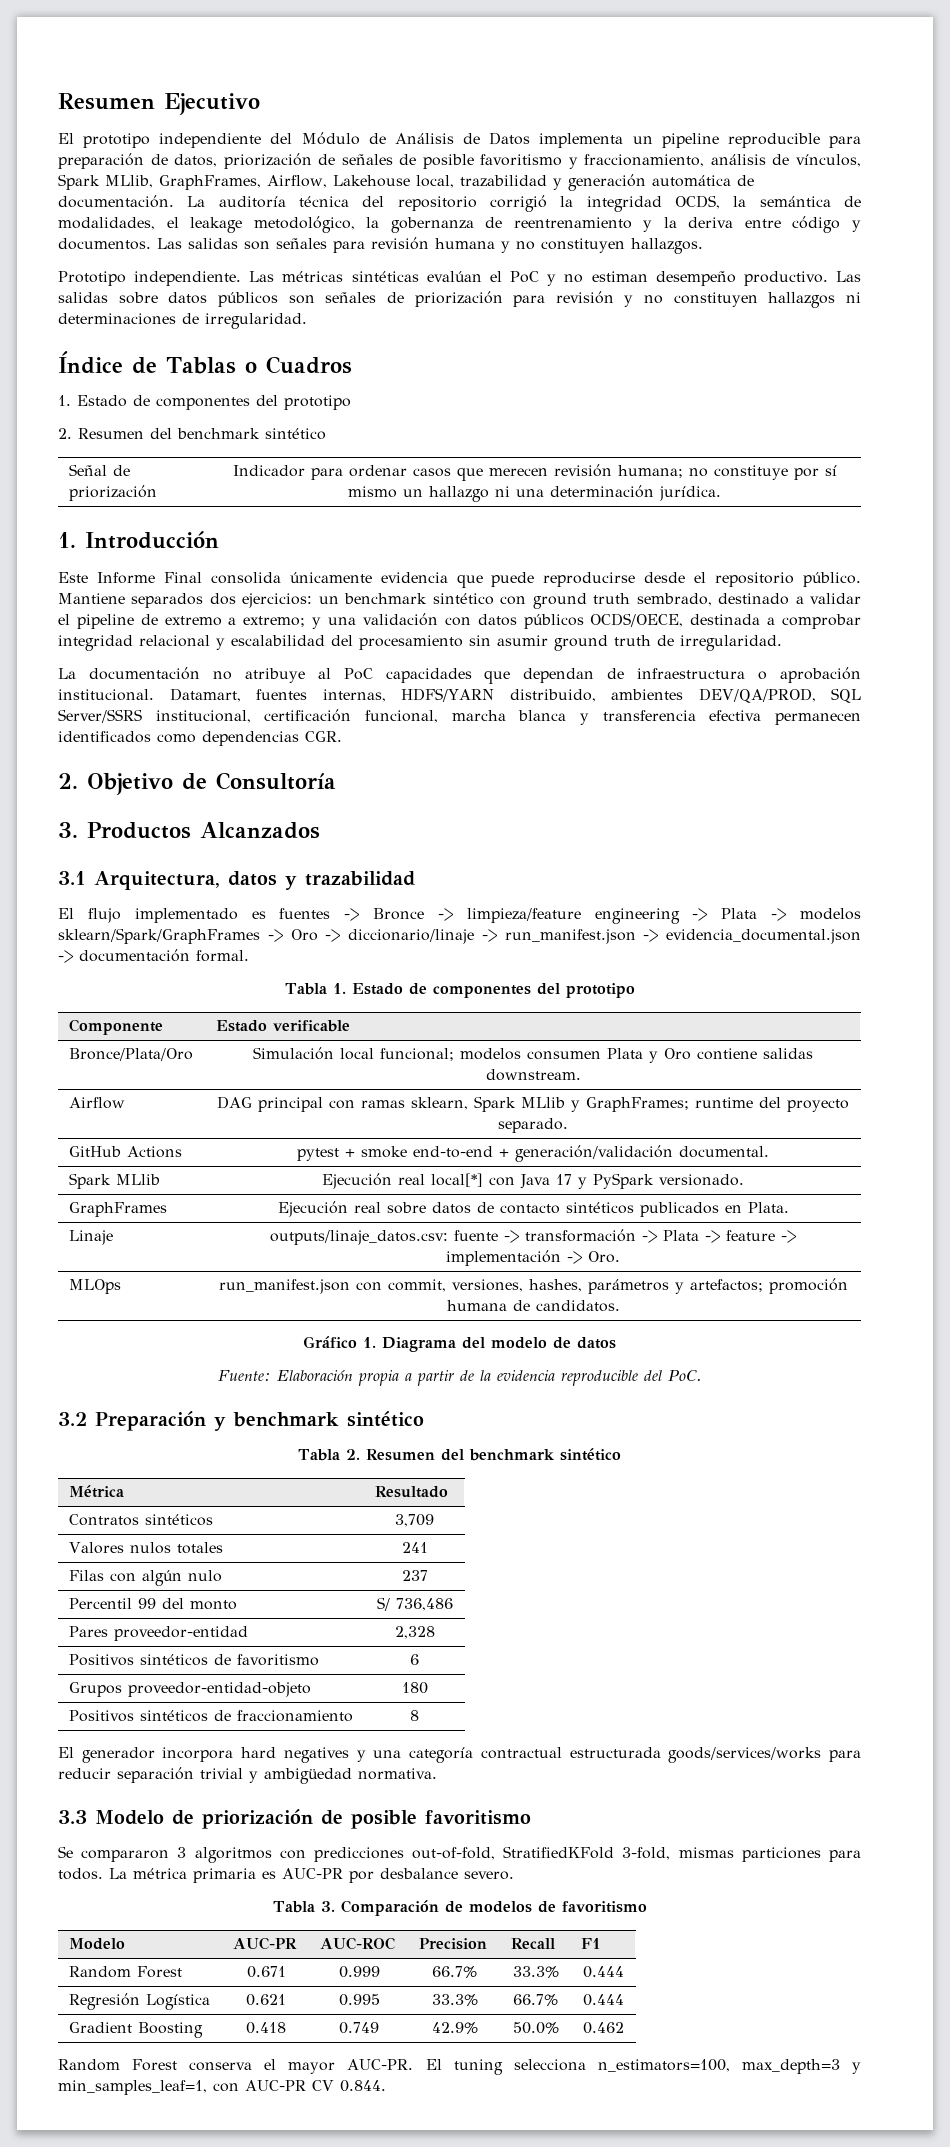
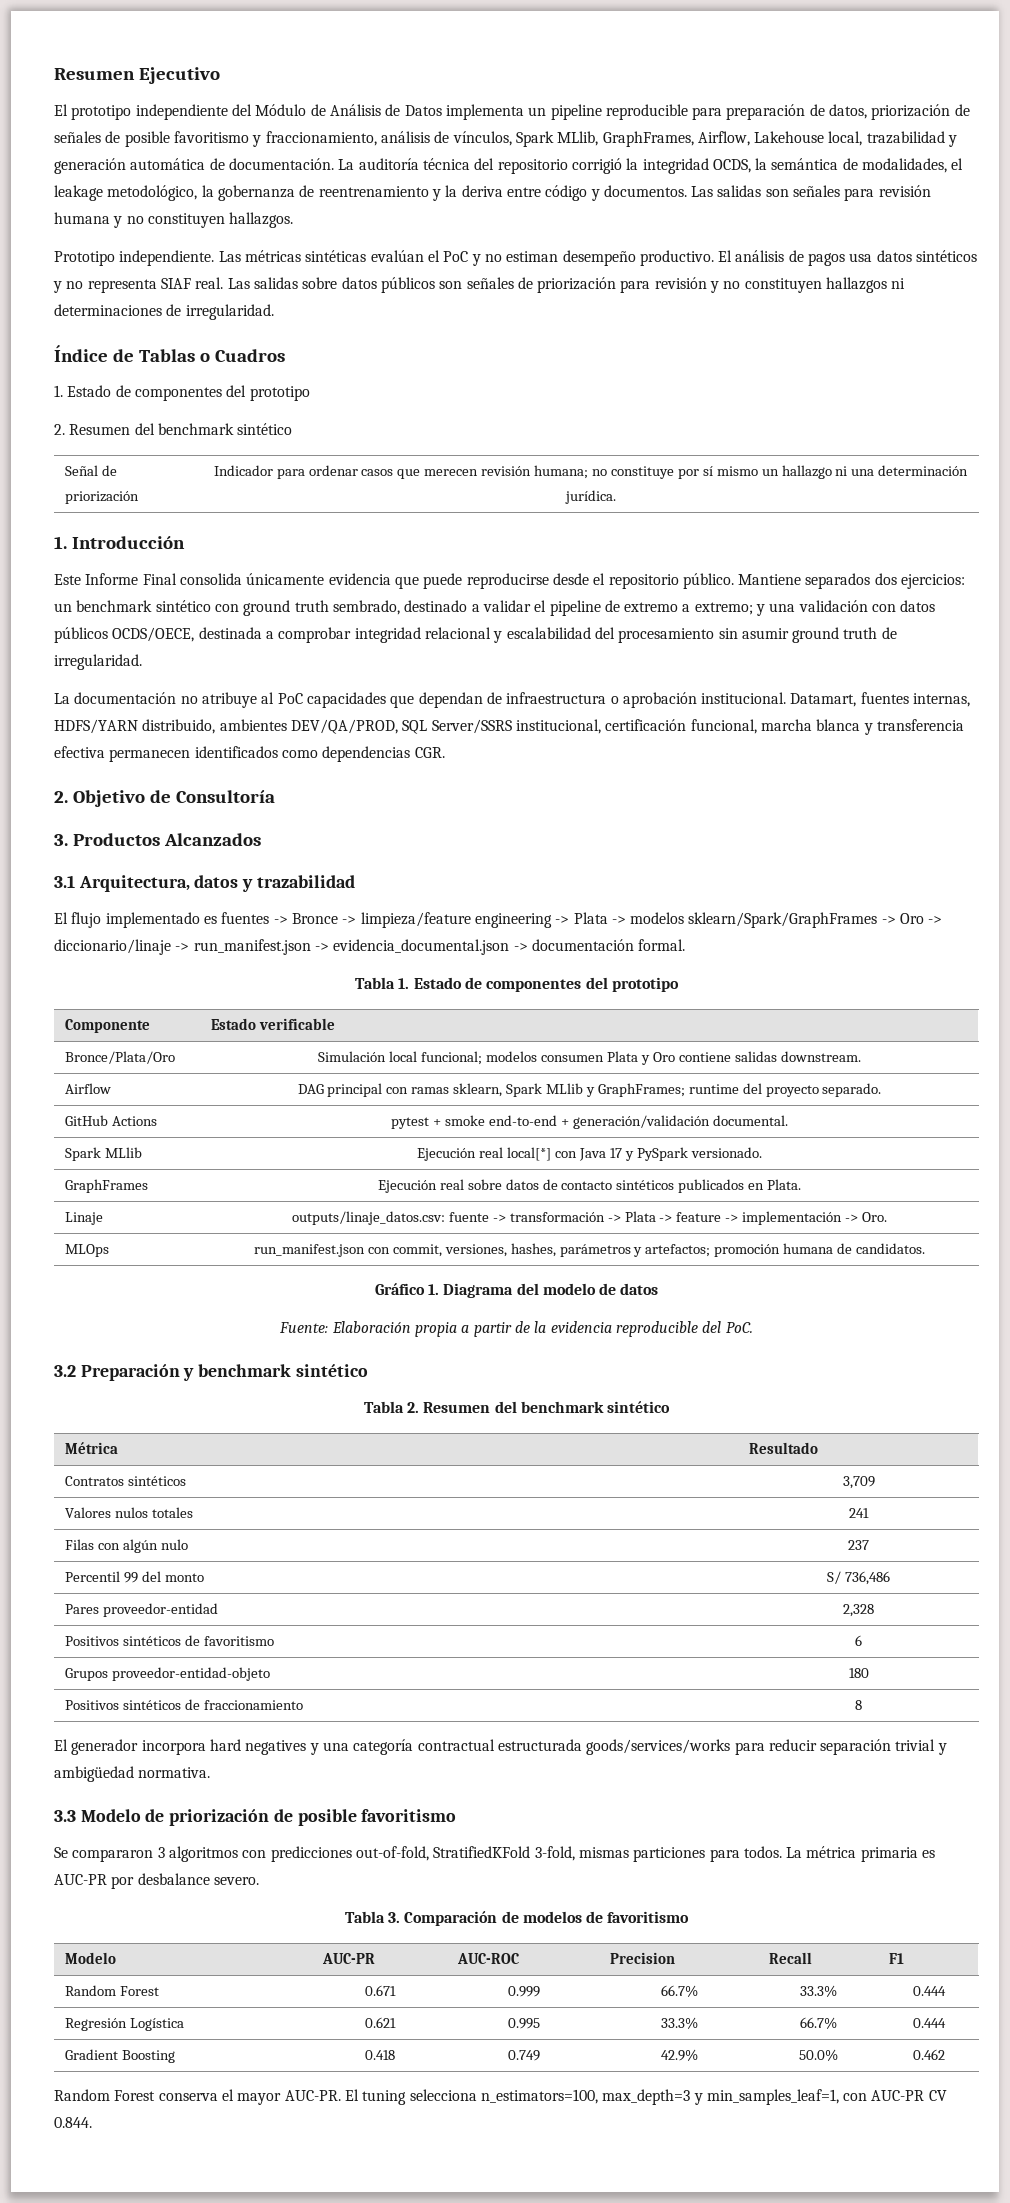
(828, 278) none -> [718,250,978,266] [53,277,224,293] El análisis de pagos usa datos sintéticos y no representa SIAF real.

